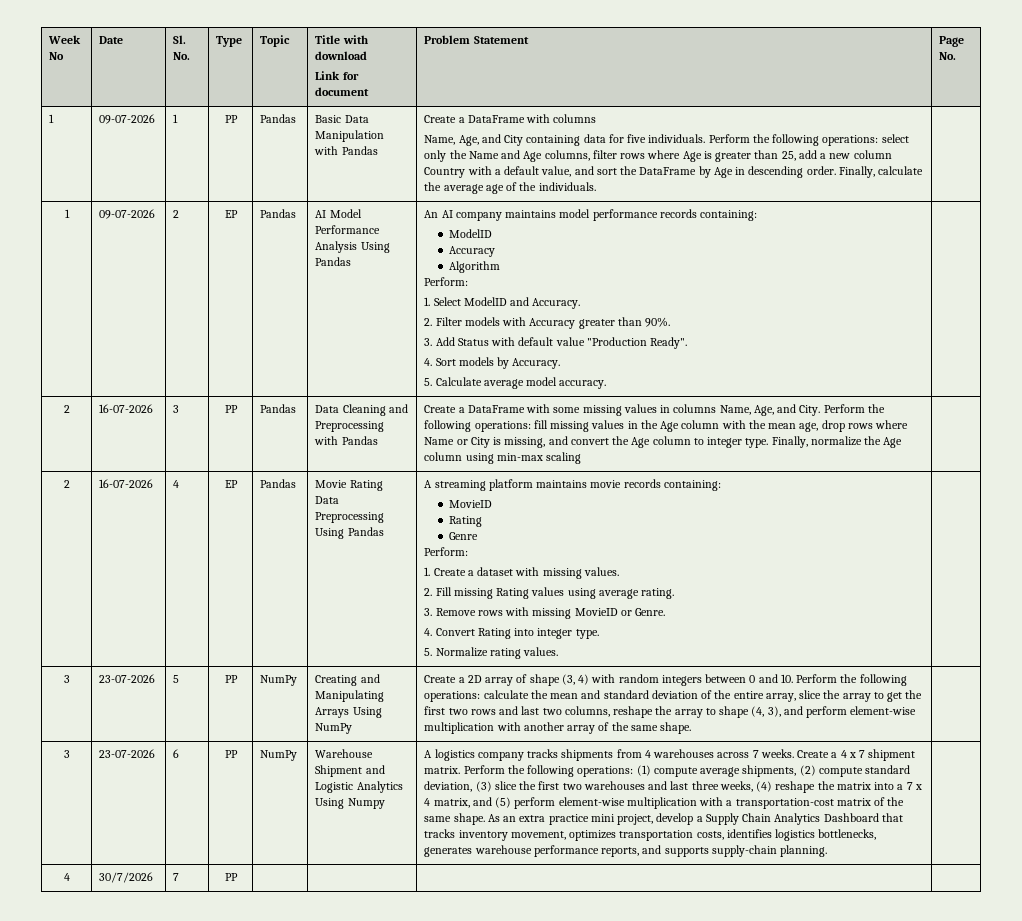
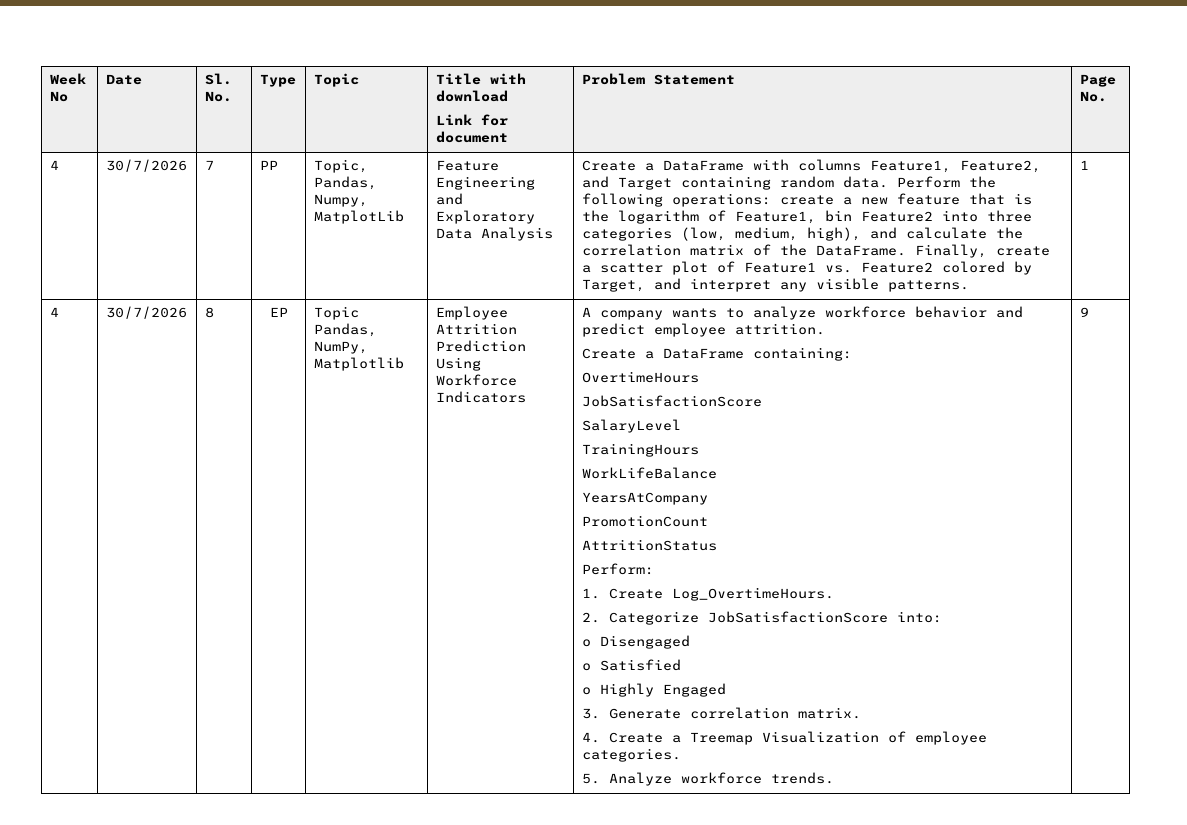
[49,114,55,123] [99,114,156,124] [173,114,179,123] [224,115,238,123] [260,114,297,123] [315,115,369,123] [315,130,385,142] [314,146,378,155] [424,114,597,123] [424,134,909,146] [424,150,892,162] [424,166,924,178] [424,182,596,194] [64,209,70,218] [99,209,156,219] [173,210,180,218] [224,210,238,218] [260,209,297,218] [315,209,362,218] [315,225,381,234] [315,241,390,253] [315,257,352,266] [424,209,758,221] [448,229,492,238] [448,246,495,257] [448,261,500,273] [424,277,469,286] [424,297,581,309] [424,317,671,329] [424,337,688,349] [424,357,561,369] [424,377,607,389] [63,405,70,413] [99,404,154,413] [173,405,180,413] [224,405,238,413] [260,404,297,413] [315,404,408,416] [315,421,385,432] [314,436,378,445] [424,404,885,416] [424,420,909,432] [424,436,903,448] [424,452,582,464] [63,480,70,488] [99,479,154,488] [173,480,180,488] [224,480,238,488] [260,479,297,488] [315,480,383,491] [315,496,340,504] [315,512,385,523] [315,527,384,539] [424,479,721,491] [448,500,492,508] [448,516,482,527] [448,532,478,540] [424,547,469,556] [424,567,619,579] [424,587,675,599] [424,607,666,619] [424,628,599,639] [424,647,559,659] [63,675,70,683] [99,674,156,683] [173,675,180,683] [224,675,238,683] [260,675,298,686] [315,674,380,686] [315,690,385,702] [315,707,382,718] [315,723,353,734] [424,674,907,686] [424,690,923,702] [424,706,917,718] [424,722,692,734] [63,750,70,758] [99,749,156,758] [173,749,180,758] [224,750,238,758] [260,750,298,761] [315,749,374,758] [315,765,385,777] [315,781,403,793] [315,798,385,809] [424,749,916,761] [424,765,911,777] [424,781,922,793] [424,797,905,809] [424,813,903,825] [424,829,877,841] [424,845,828,857] [63,873,70,881] [99,872,154,883] [173,873,180,881] [224,873,238,881] 1 | 09-07-2026 | 1 | PP | Pandas | Basic Data Manipulation with Pandas | Create a DataFrame with columns // Name, Age, and City containing data for five individuals. Perform the following operations: select only the Name and Age columns, filter rows where Age is greater than 25, add a new column Country with a default value, and sort the DataFrame by Age in descending order. Finally, calculate the average age of the individuals. | // 1 | 09-07-2026 | 2 | EP | Pandas | AI Model Performance Analysis Using Pandas | An AI company maintains model performance records containing: // ModelID // Accuracy // Algorithm // Perform: // 1. Select ModelID and Accuracy. // 2. Filter models with Accuracy greater than 90%. // 3. Add Status with default value "Production Ready". // 4. Sort models by Accuracy. // 5. Calculate average model accuracy. | // 2 | 16-07-2026 | 3 | PP | Pandas | Data Cleaning and Preprocessing with Pandas | Create a DataFrame with some missing values in columns Name, Age, and City. Perform the following operations: fill missing values in the Age column with the mean age, drop rows where Name or City is missing, and convert the Age column to integer type. Finally, normalize the Age column using min-max scaling | // 2 | 16-07-2026 | 4 | EP | Pandas | Movie Rating Data Preprocessing Using Pandas | A streaming platform maintains movie records containing: // MovieID // Rating // Genre // Perform: // 1. Create a dataset with missing values. // 2. Fill missing Rating values using average rating. // 3. Remove rows with missing MovieID or Genre. // 4. Convert Rating into integer type. // 5. Normalize rating values. | // 3 | 23-07-2026 | 5 | PP | NumPy | Creating and Manipulating Arrays Using NumPy | Create a 2D array of shape (3, 4) with random integers between 0 and 10. Perform the following operations: calculate the mean and standard deviation of the entire array, slice the array to get the first two rows and last two columns, reshape the array to shape (4, 3), and perform element-wise multiplication with another array of the same shape. | // 3 | 23-07-2026 | 6 | PP | NumPy | Warehouse Shipment and Logistic Analytics Using Numpy | A logistics company tracks shipments from 4 warehouses across 7 weeks. Create a 4 x 7 shipment matrix. Perform the following operations: (1) compute average shipments, (2) compute standard deviation, (3) slice the first two warehouses and last three weeks, (4) reshape the matrix into a 7 x 4 matrix, and (5) perform element-wise multiplication with a transportation-cost matrix of the same shape. As an extra practice mini project, develop a Supply Chain Analytics Dashboard that tracks inventory movement, optimizes transportation costs, identifies logistics bottlenecks, generates warehouse performance reports, and supports supply-chain planning. | // 4 | 30/7/2026 | 7 | PP | | | | -> [49,160,59,170] [105,159,187,172] [204,160,214,170] [259,160,278,170] [313,159,368,173] [313,176,377,190] [313,194,368,207] [313,210,404,224] [435,160,499,171] [435,176,535,190] [435,193,463,205] [435,210,535,224] [435,227,553,241] [581,159,1041,173] [581,176,996,190] [581,193,1032,207] [581,210,1032,224] [581,227,1023,241] [581,244,1050,258] [581,261,1032,275] [581,278,969,292] [1079,160,1089,170] [49,307,59,317] [105,306,187,319] [204,307,214,318] [269,307,288,317] [313,306,359,320] [313,323,377,337] [313,341,368,354] [313,357,404,371] [435,306,508,320] [435,323,517,335] [435,340,526,352] [435,357,481,371] [435,374,517,386] [435,391,526,403] [581,306,1023,320] [581,323,825,337] [581,347,852,361] [581,371,699,383] [581,395,762,407] [581,419,681,433] [581,443,699,457] [581,467,717,479] [581,492,708,505] [581,515,708,527] [581,539,717,551] [581,563,654,575] [581,587,834,601] [581,611,942,625] [581,635,690,649] [581,659,681,671] [581,683,726,697] [581,707,861,719] [581,731,987,745] [581,748,681,762] [581,772,834,786] [1079,307,1089,317] 4 | 30/7/2026 | 7 | PP | Topic, Pandas, Numpy, MatplotLib | Feature Engineering and Exploratory Data Analysis | Create a DataFrame with columns Feature1, Feature2, and Target containing random data. Perform the following operations: create a new feature that is the logarithm of Feature1, bin Feature2 into three categories (low, medium, high), and calculate the correlation matrix of the DataFrame. Finally, create a scatter plot of Feature1 vs. Feature2 colored by Target, and interpret any visible patterns. | 1 // 4 | 30/7/2026 | 8 | EP | Topic Pandas, NumPy, Matplotlib | Employee Attrition Prediction Using Workforce Indicators | A company wants to analyze workforce behavior and predict employee attrition. // Create a DataFrame containing: // OvertimeHours // JobSatisfactionScore // SalaryLevel // TrainingHours // WorkLifeBalance // YearsAtCompany // PromotionCount // AttritionStatus // Perform: // 1. Create Log_OvertimeHours. // 2. Categorize JobSatisfactionScore into: // o Disengaged // o Satisfied // o Highly Engaged // 3. Generate correlation matrix. // 4. Create a Treemap Visualization of employee categories. // 5. Analyze workforce trends. | 9

